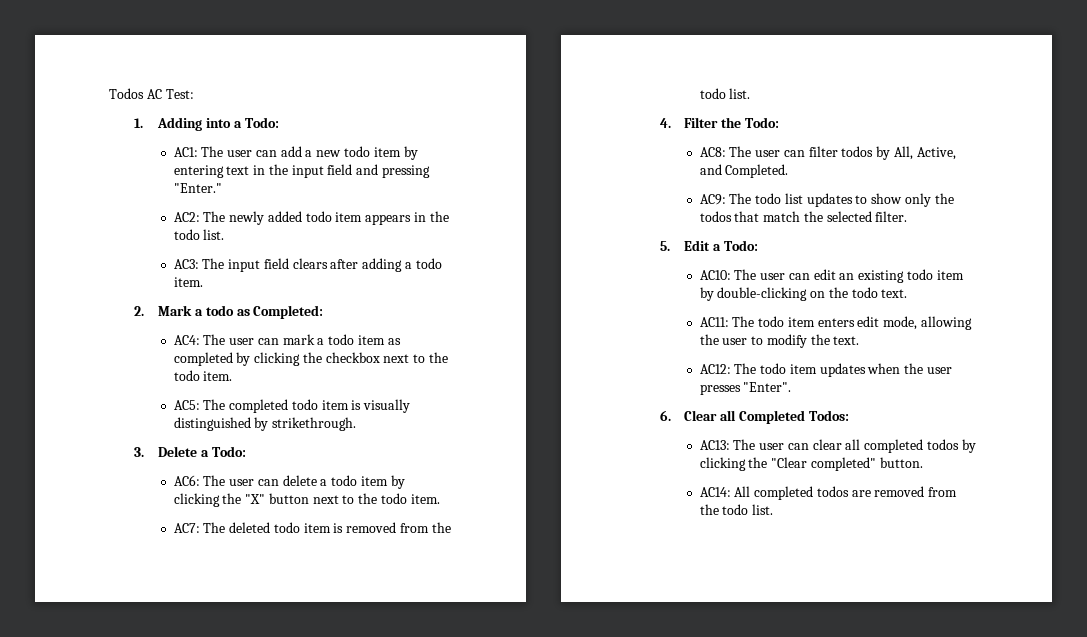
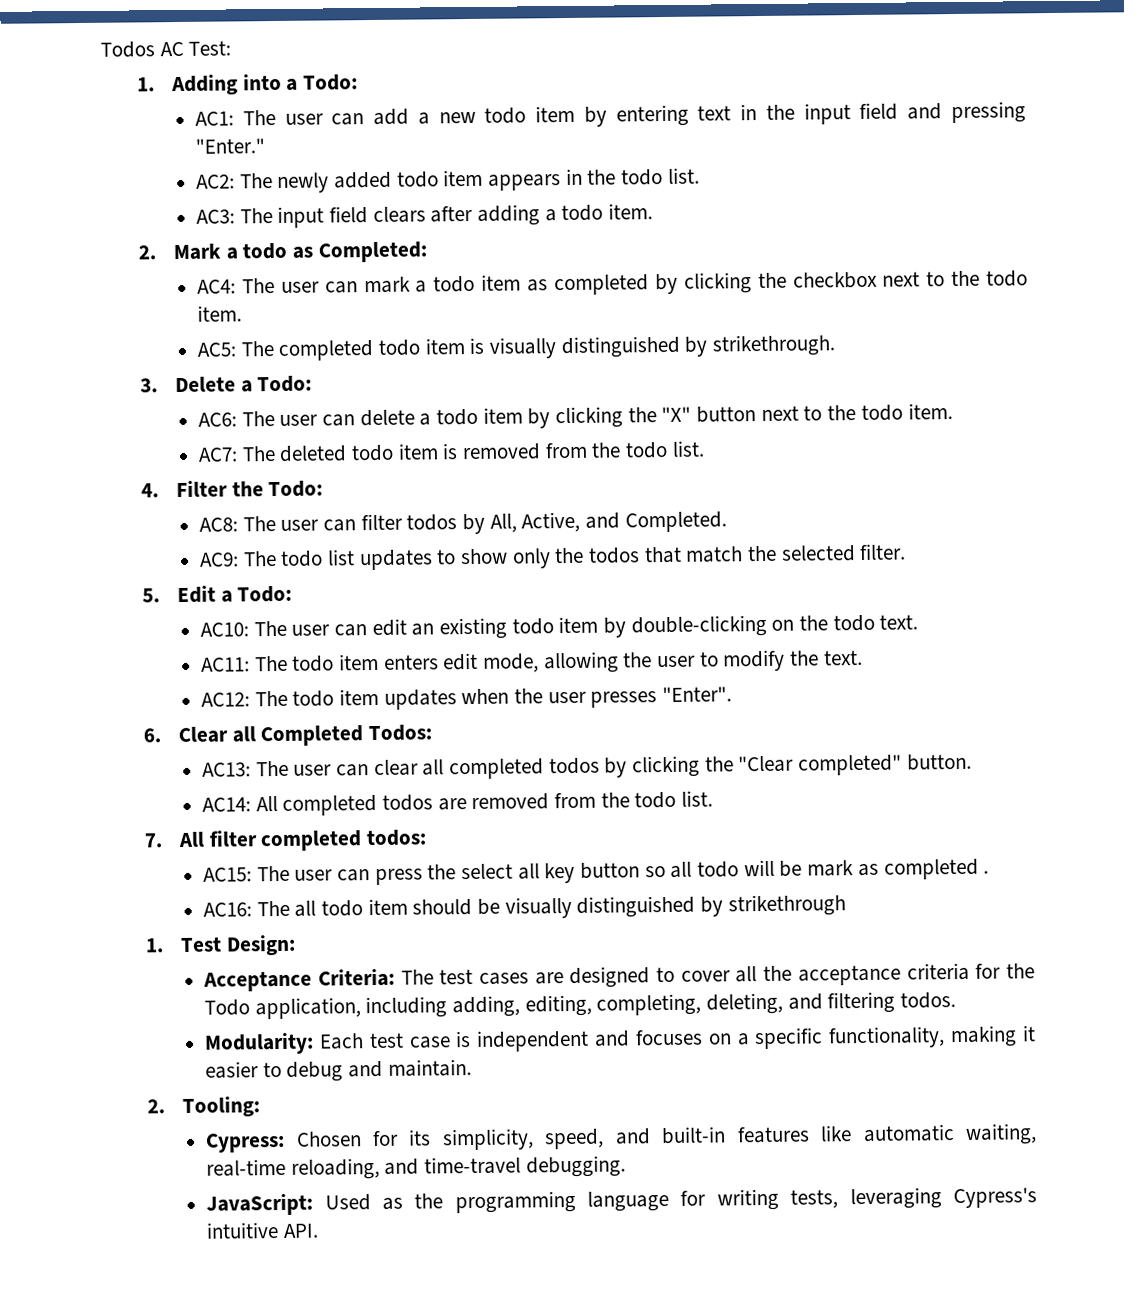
(774, 509) none -> [143,829,428,852] [203,858,990,886] [203,894,846,919] [144,934,296,956] [203,962,1036,992] [204,991,957,1020] [204,1025,1036,1055] [205,1059,472,1082] [146,1096,261,1118] [205,1123,1038,1153] [206,1155,626,1180] [206,1187,1037,1216] [206,1222,319,1239] // 7. All filter completed todos: // AC15: The user can press the select all key button so all todo will be mark as completed . // AC16: The all todo item should be visually distinguished by strikethrough // 1. Test Design: // Acceptance Criteria: The test cases are designed to cover all the acceptance criteria for the Todo application, including adding, editing, completing, deleting, and filtering todos. // Modularity: Each test case is independent and focuses on a specific functionality, making it easier to debug and maintain. // 2. Tooling: // Cypress: Chosen for its simplicity, speed, and built-in features like automatic waiting, real-time reloading, and time-travel debugging. // JavaScript: Used as the programming language for writing tests, leveraging Cypress's intuitive API.

